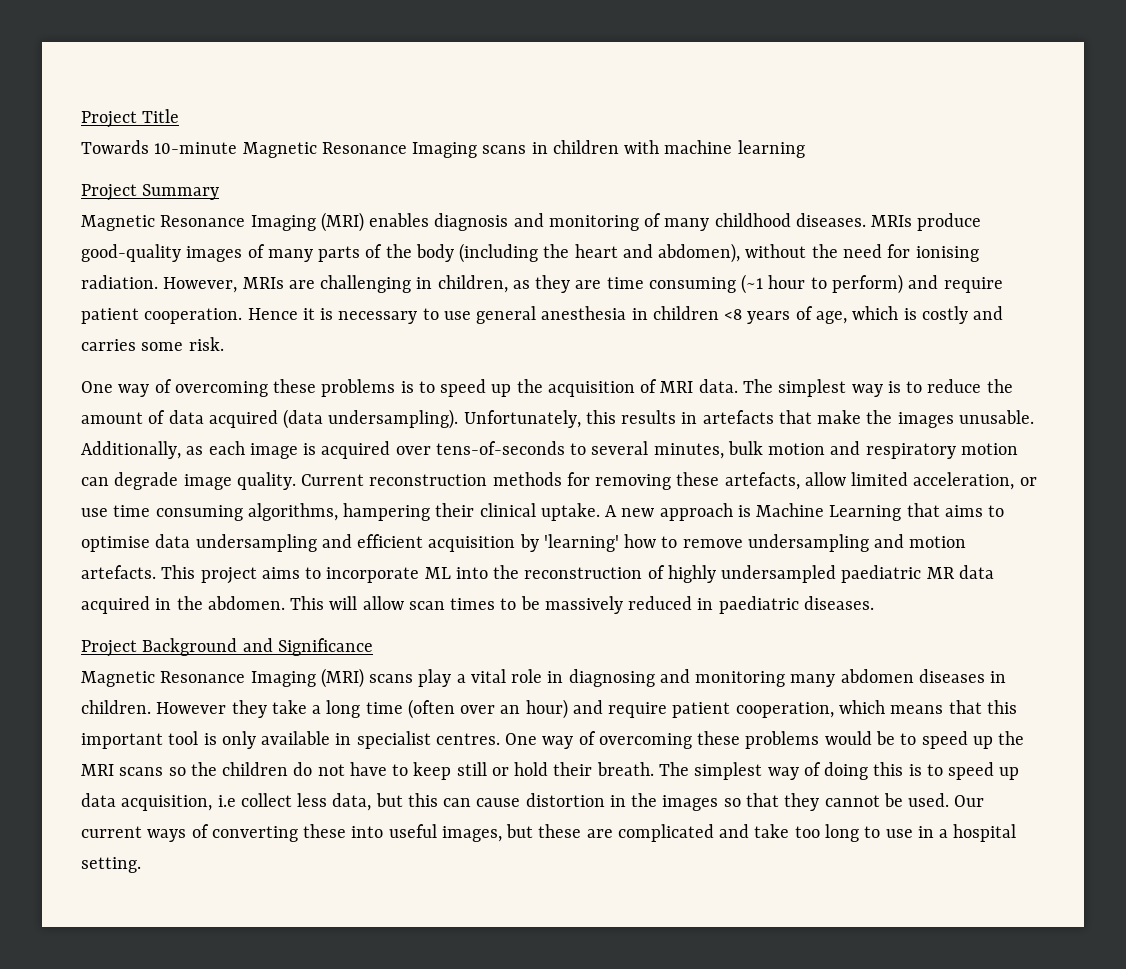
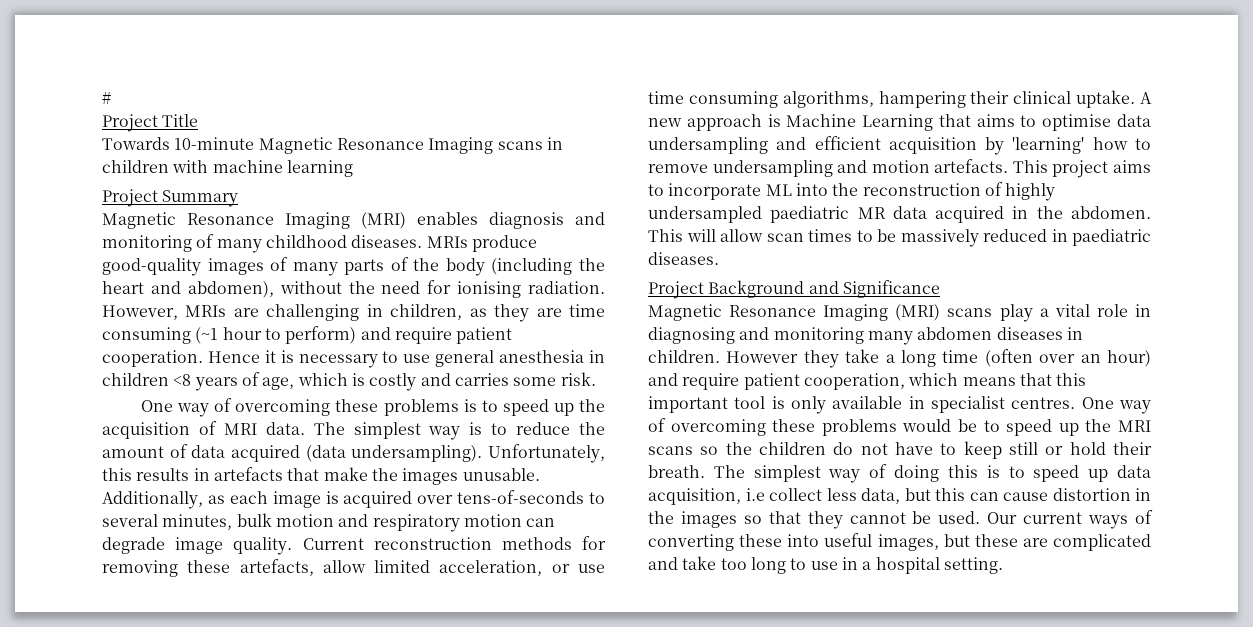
(81, 119) none -> [102,91,111,104] # //

